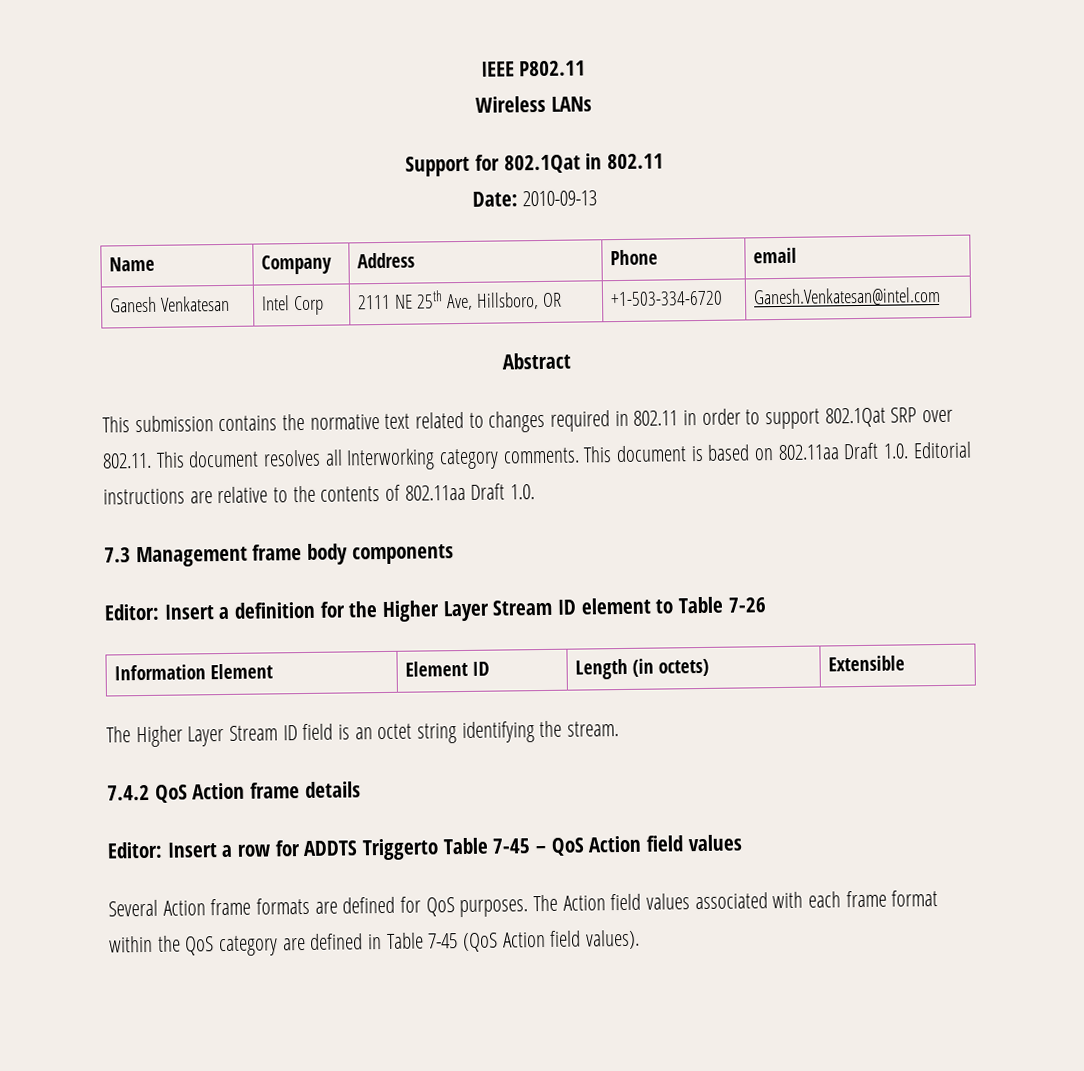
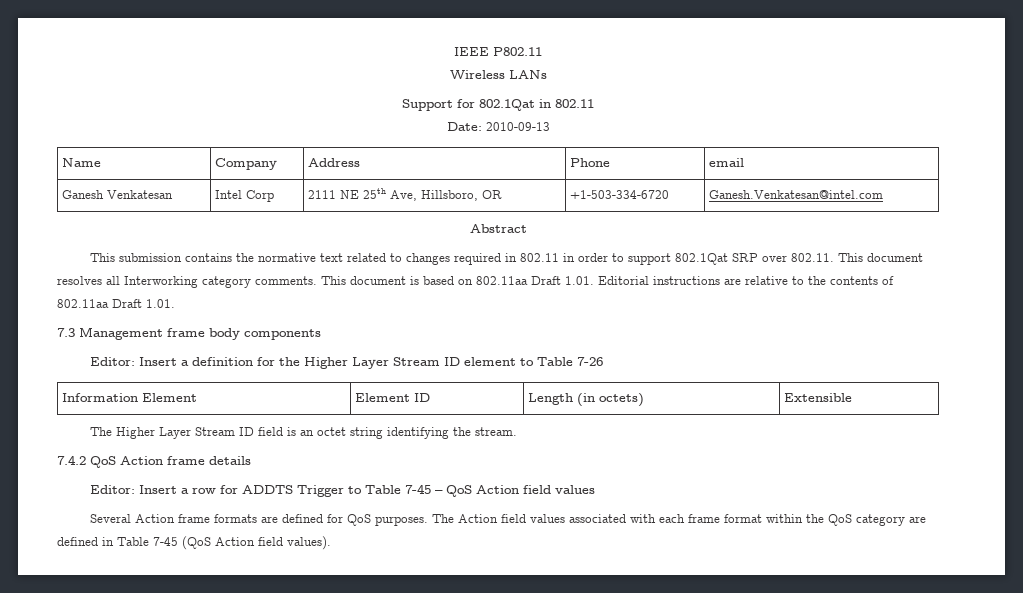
[883,443,910,459] 1.0. -> [565,276,594,285] 1.01.
[510,484,536,500] 1.0. -> [146,299,175,308] 1.01.
[362,838,440,861] Triggerto -> [297,485,363,497] Trigger to

